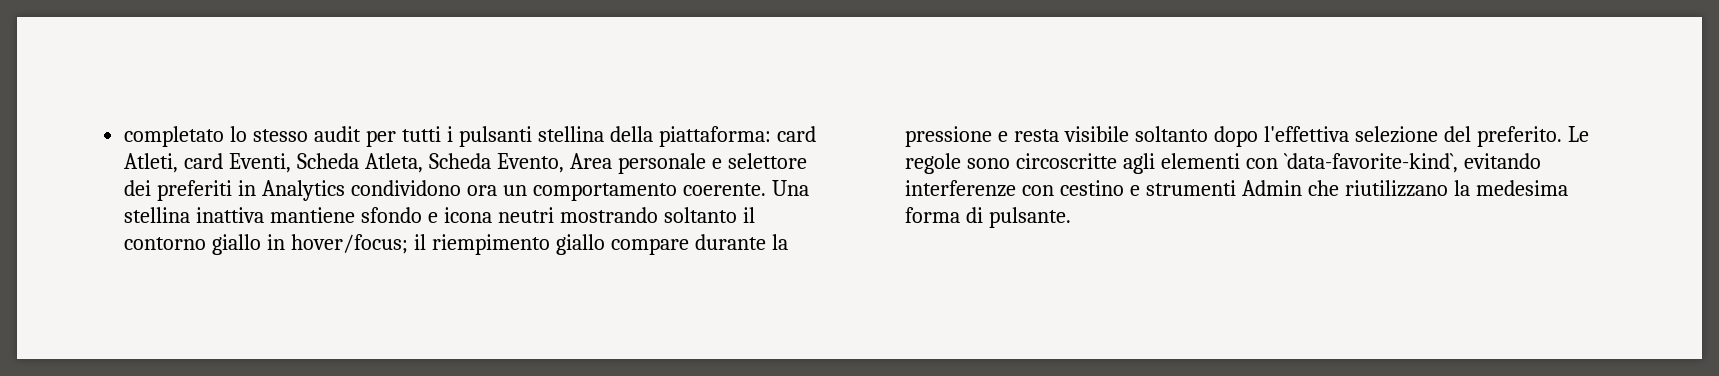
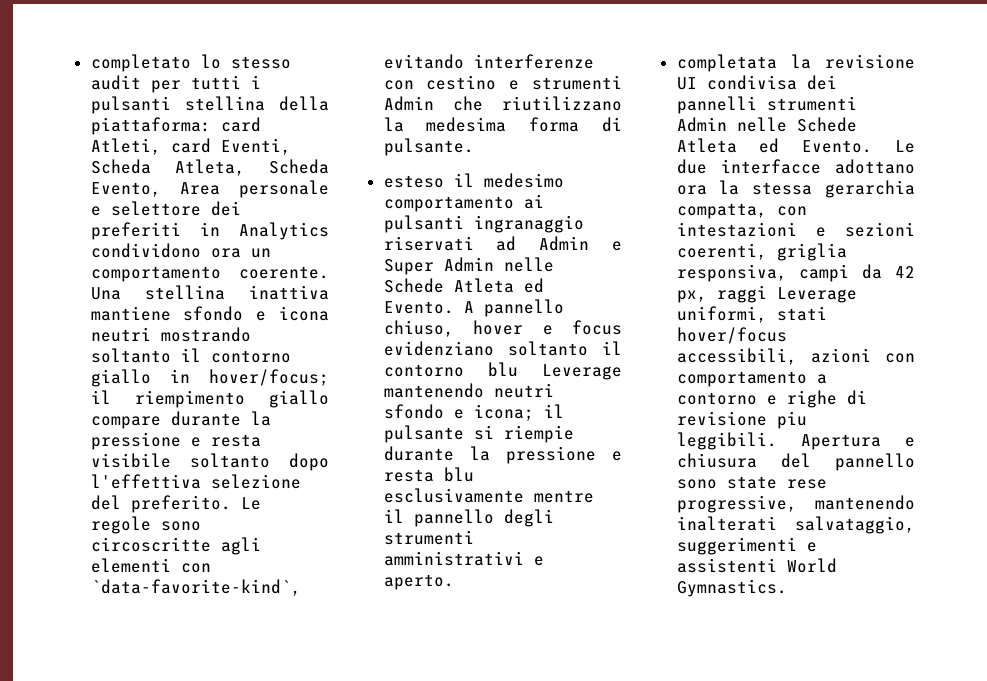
(1072, 217) none -> [383,173,564,188] [383,194,544,212] [383,215,584,233] [383,236,622,251] [383,257,554,275] [383,278,544,293] [383,299,564,317] [383,320,622,337] [383,341,622,356] [383,362,622,380] [383,383,554,398] [383,404,564,421] [383,425,574,443] [383,446,622,464] [383,467,474,482] [383,488,594,503] [383,509,554,527] [383,530,474,545] [383,551,544,566] [383,574,454,590] [676,54,915,72] [676,75,837,90] [676,96,857,114] [676,117,857,132] [676,138,915,153] [676,159,915,174] [676,180,915,198] [676,203,807,219] [676,222,915,237] [676,243,847,261] [676,264,915,282] [676,285,857,303] [676,306,827,323] [676,327,787,344] [676,348,915,365] [676,371,827,387] [676,390,867,408] [676,411,807,429] [676,432,915,450] [676,453,915,471] [676,476,827,489] [676,495,915,513] [676,516,915,534] [676,537,817,555] [676,558,837,573] [676,579,787,597] // esteso il medesimo comportamento ai pulsanti ingranaggio riservati ad Admin e Super Admin nelle Schede Atleta ed Evento. A pannello chiuso, hover e focus evidenziano soltanto il contorno blu Leverage mantenendo neutri sfondo e icona; il pulsante si riempie durante la pressione e resta blu esclusivamente mentre il pannello degli strumenti amministrativi e aperto. // completata la revisione UI condivisa dei pannelli strumenti Admin nelle Schede Atleta ed Evento. Le due interfacce adottano ora la stessa gerarchia compatta, con intestazioni e sezioni coerenti, griglia responsiva, campi da 42 px, raggi Leverage uniformi, stati hover/focus accessibili, azioni con comportamento a contorno e righe di revisione piu leggibili. Apertura e chiusura del pannello sono state rese progressive, mantenendo inalterati salvataggio, suggerimenti e assistenti World Gymnastics.

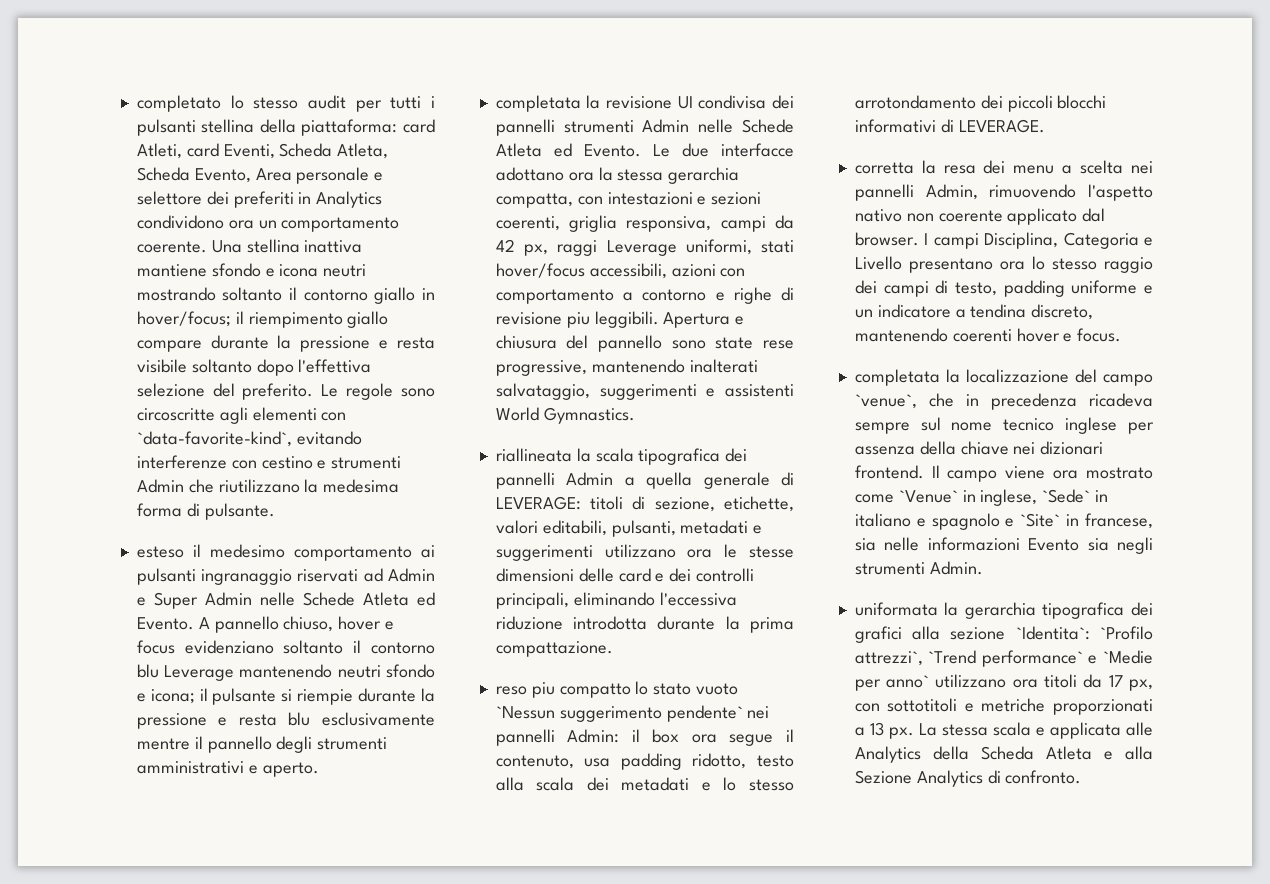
(787, 588) none -> [495,448,748,465] [495,472,794,489] [495,496,794,512] [495,520,763,537] [495,544,794,561] [495,568,755,582] [495,592,737,609] [495,616,794,633] [495,641,613,657] [495,681,739,698] [495,705,770,722] [495,729,794,746] [495,753,794,770] [495,777,794,791] [854,95,1107,112] [854,119,1045,133] [854,160,1153,174] [854,184,1153,201] [854,208,1106,225] [854,232,1153,249] [854,256,1153,273] [854,280,1153,297] [854,304,1094,320] [854,328,1122,342] [854,369,1153,386] [854,393,1153,410] [854,417,1154,434] [854,441,1104,455] [854,465,1153,482] [854,489,1109,506] [854,513,1153,530] [854,537,1153,554] [854,561,983,575] [854,602,1153,619] [854,626,1153,643] [854,650,1153,667] [854,674,1153,691] [854,698,1153,715] [854,722,1153,739] [854,746,1153,763] [854,770,1082,787] // riallineata la scala tipografica dei pannelli Admin a quella generale di LEVERAGE: titoli di sezione, etichette, valori editabili, pulsanti, metadati e suggerimenti utilizzano ora le stesse dimensioni delle card e dei controlli principali, eliminando l'eccessiva riduzione introdotta durante la prima compattazione. // reso piu compatto lo stato vuoto `Nessun suggerimento pendente` nei pannelli Admin: il box ora segue il contenuto, usa padding ridotto, testo alla scala dei metadati e lo stesso arrotondamento dei piccoli blocchi informativi di LEVERAGE. // corretta la resa dei menu a scelta nei pannelli Admin, rimuovendo l'aspetto nativo non coerente applicato dal browser. I campi Disciplina, Categoria e Livello presentano ora lo stesso raggio dei campi di testo, padding uniforme e un indicatore a tendina discreto, mantenendo coerenti hover e focus. // completata la localizzazione del campo `venue`, che in precedenza ricadeva sempre sul nome tecnico inglese per assenza della chiave nei dizionari frontend. Il campo viene ora mostrato come `Venue` in inglese, `Sede` in italiano e spagnolo e `Site` in francese, sia nelle informazioni Evento sia negli strumenti Admin. // uniformata la gerarchia tipografica dei grafici alla sezione `Identita`: `Profilo attrezzi`, `Trend performance` e `Medie per anno` utilizzano ora titoli da 17 px, con sottotitoli e metriche proporzionati a 13 px. La stessa scala e applicata alle Analytics della Scheda Atleta e alla Sezione Analytics di confronto.

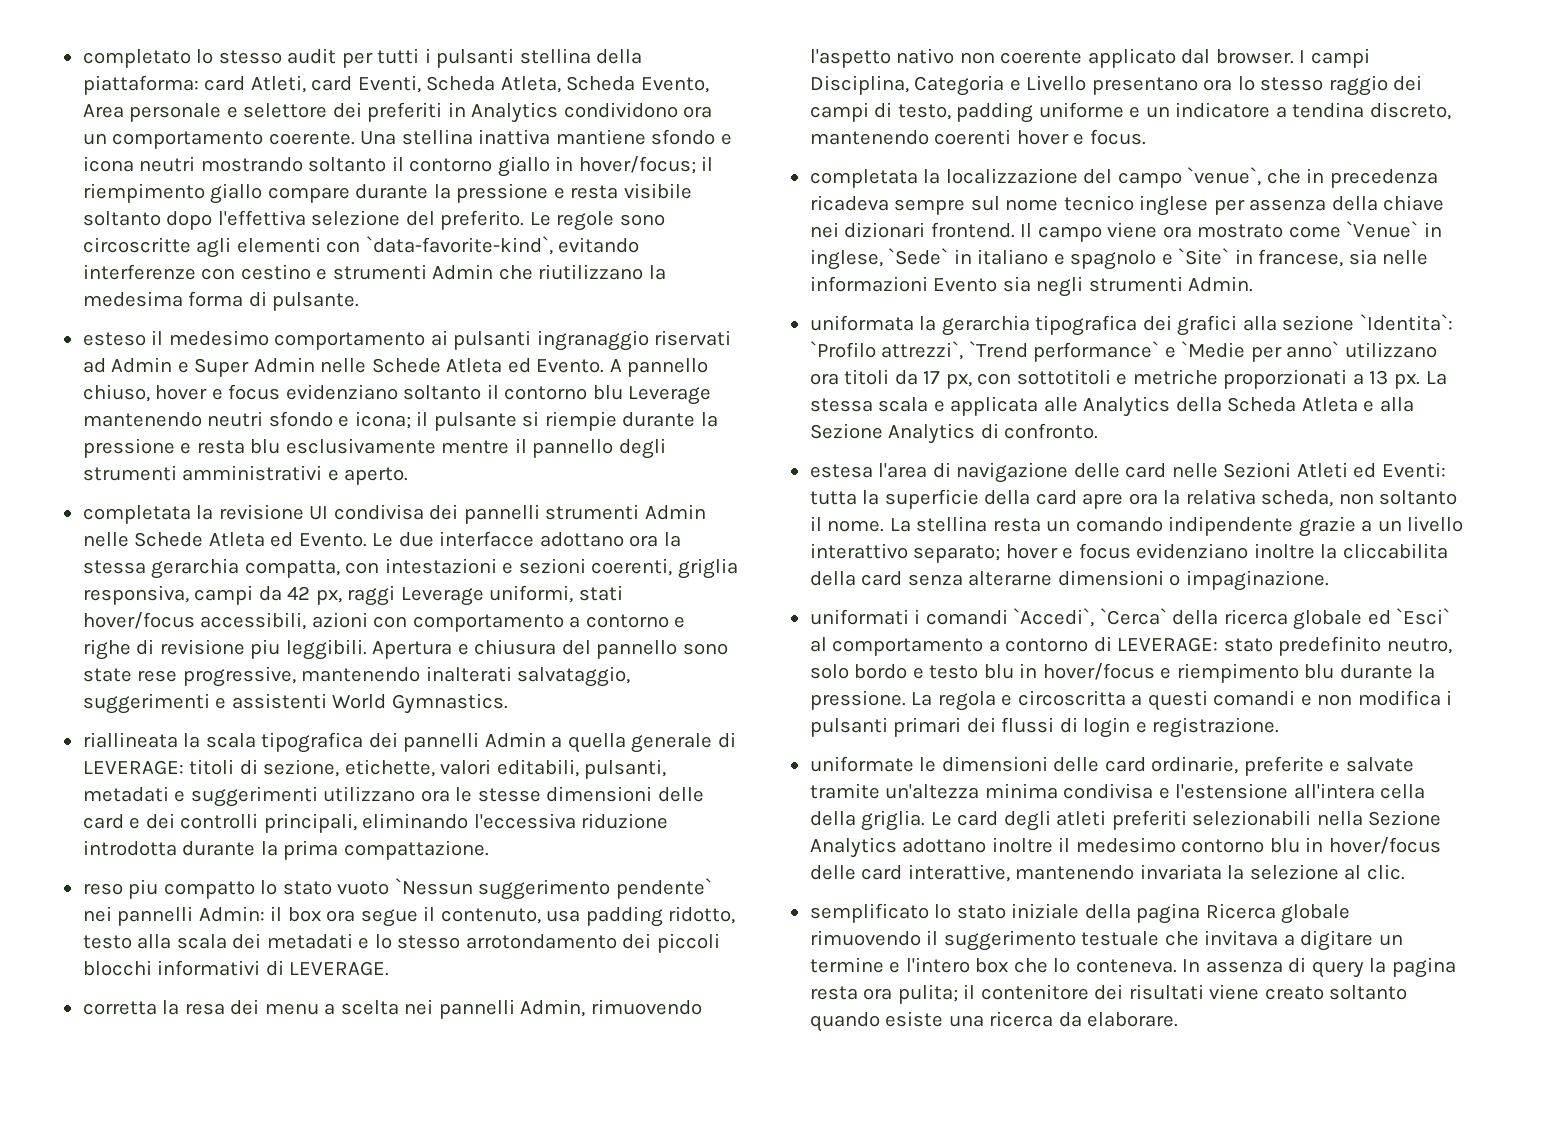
(1082, 777) none -> [809,462,1446,483] [809,489,1458,509] [809,516,1464,537] [809,543,1448,563] [809,570,1329,591] [809,608,1451,630] [809,636,1452,656] [809,663,1436,683] [809,690,1453,711] [809,717,1280,738] [809,756,1414,776] [809,783,1426,799] [809,810,1442,831] [809,837,1441,858] [809,864,1405,882] [809,903,1351,924] [809,930,1403,951] [809,957,1456,978] [809,984,1408,1004] [809,1011,1179,1032] // estesa l'area di navigazione delle card nelle Sezioni Atleti ed Eventi: tutta la superficie della card apre ora la relativa scheda, non soltanto il nome. La stellina resta un comando indipendente grazie a un livello interattivo separato; hover e focus evidenziano inoltre la cliccabilita della card senza alterarne dimensioni o impaginazione. // uniformati i comandi `Accedi`, `Cerca` della ricerca globale ed `Esci` al comportamento a contorno di LEVERAGE: stato predefinito neutro, solo bordo e testo blu in hover/focus e riempimento blu durante la pressione. La regola e circoscritta a questi comandi e non modifica i pulsanti primari dei flussi di login e registrazione. // uniformate le dimensioni delle card ordinarie, preferite e salvate tramite un'altezza minima condivisa e l'estensione all'intera cella della griglia. Le card degli atleti preferiti selezionabili nella Sezione Analytics adottano inoltre il medesimo contorno blu in hover/focus delle card interattive, mantenendo invariata la selezione al clic. // semplificato lo stato iniziale della pagina Ricerca globale rimuovendo il suggerimento testuale che invitava a digitare un termine e l'intero box che lo conteneva. In assenza di query la pagina resta ora pulita; il contenitore dei risultati viene creato soltanto quando esiste una ricerca da elaborare.

